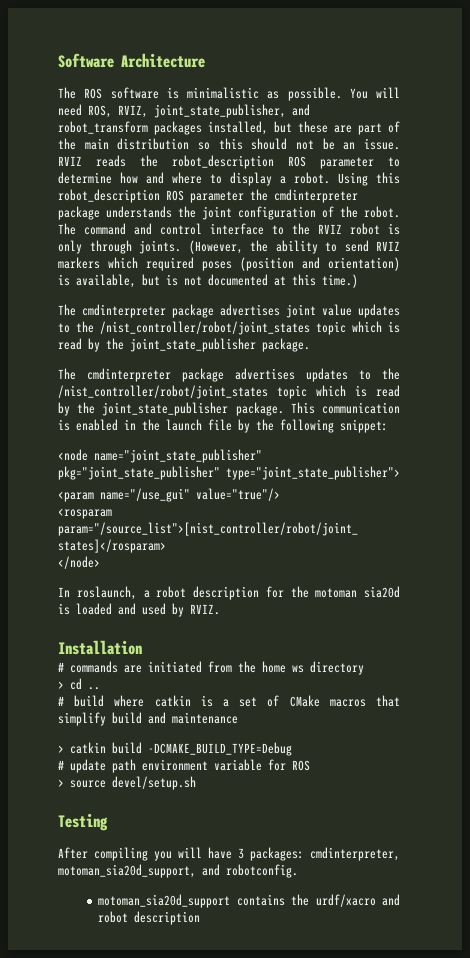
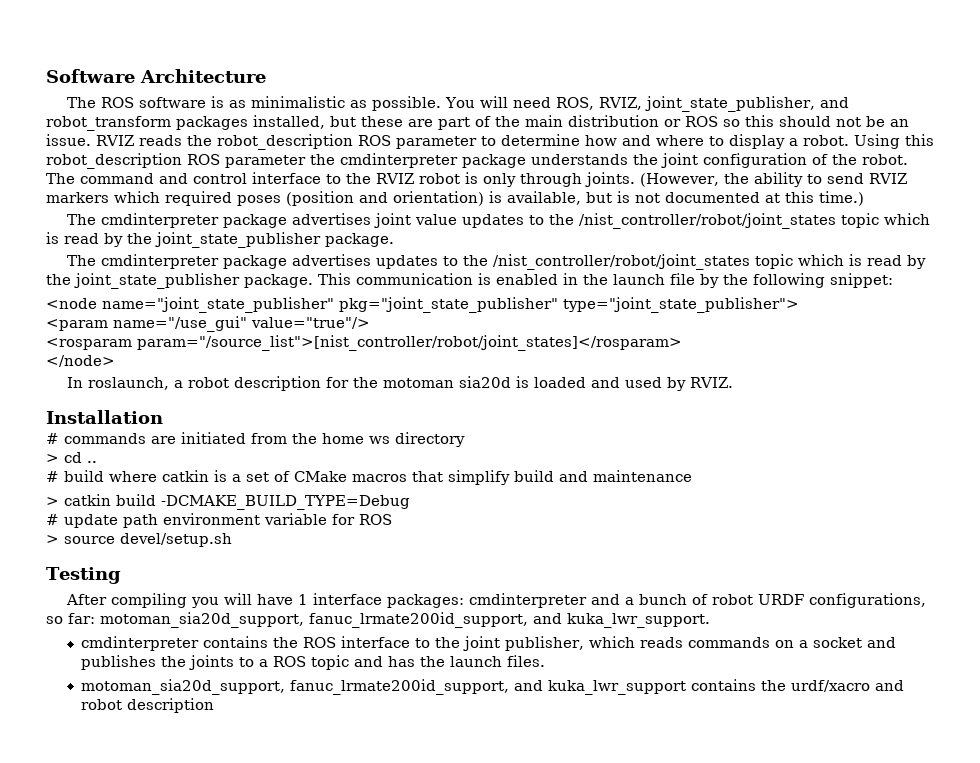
(179, 93) none -> [229,100,247,108] as
(190, 144) none -> [664,116,718,127] or ROS
[238,847,400,861] [58,864,298,878] [98,894,231,908] 3 packages: cmdinterpreter, motoman_sia20d_support, and robotconfig. // motoman_sia20d_support -> [298,593,927,608] [46,612,710,628] [81,636,897,651] [81,655,546,670] [81,679,687,695] 1 interface packages: cmdinterpreter and a bunch of robot URDF configurations, so far: motoman_sia20d_support, fanuc_lrmate200id_support, and kuka_lwr_support. // cmdinterpreter contains the ROS interface to the joint publisher, which reads commands on a socket and publishes the joints to a ROS topic and has the launch files. // motoman_sia20d_support, fanuc_lrmate200id_support, and kuka_lwr_support

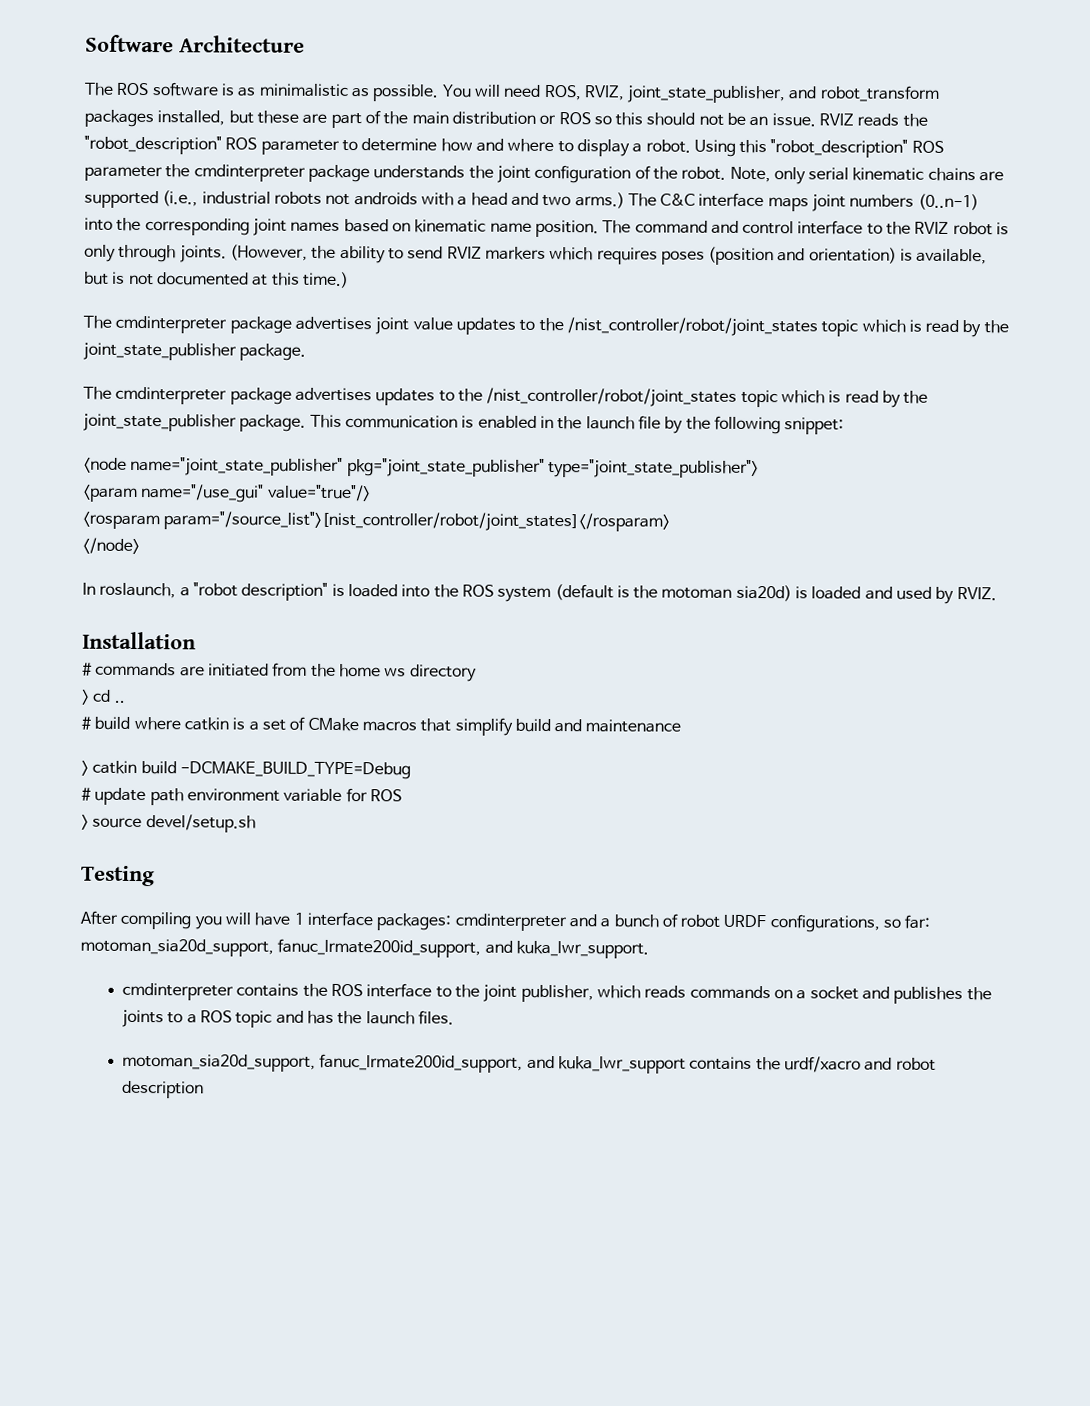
[217,134,353,150] robot_description -> [84,135,222,155] "robot_description"
[46,153,182,169] robot_description -> [770,139,909,158] "robot_description"
(908, 159) none -> [729,166,1005,185] [84,190,979,212] [84,217,599,238] Note, only serial kinematic chains are supported (i.e., industrial robots not androids with a head and two arms.) The C&C interface maps joint numbers (0..n-1) into the corresponding joint names based on kinematic name position.
[165,191,232,206] required -> [596,247,658,265] requires
[188,376,350,391] robot description for -> [192,582,630,603] "robot description" is loaded into the ROS system (default is
[459,376,512,388] sia20d -> [735,584,792,602] sia20d)

